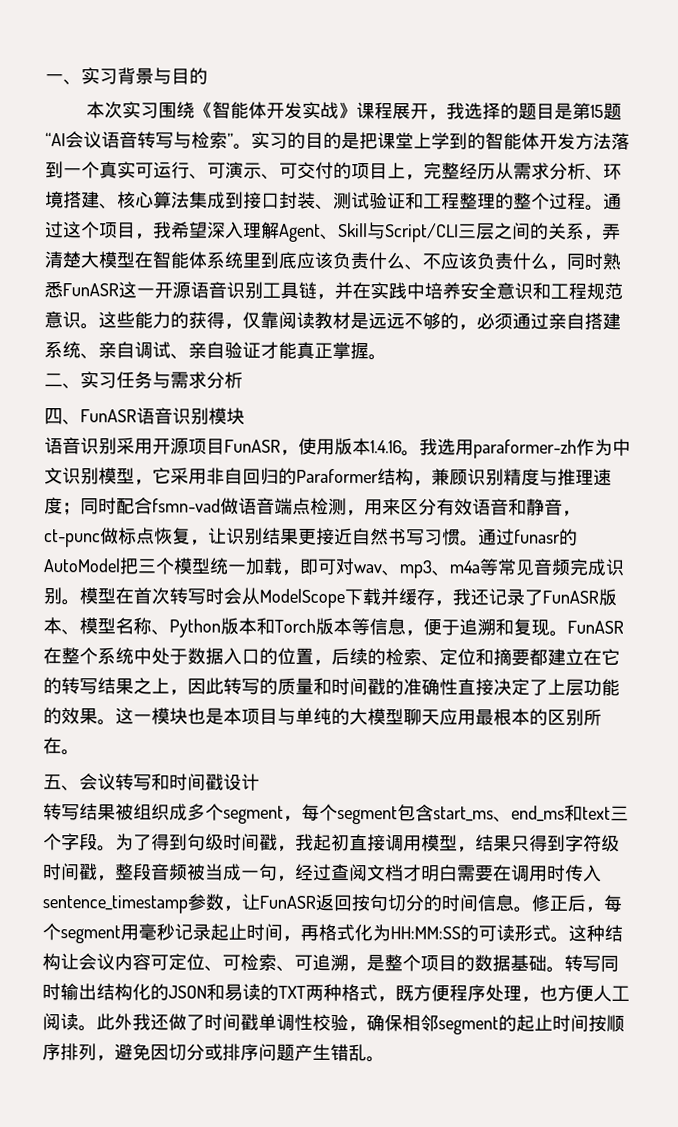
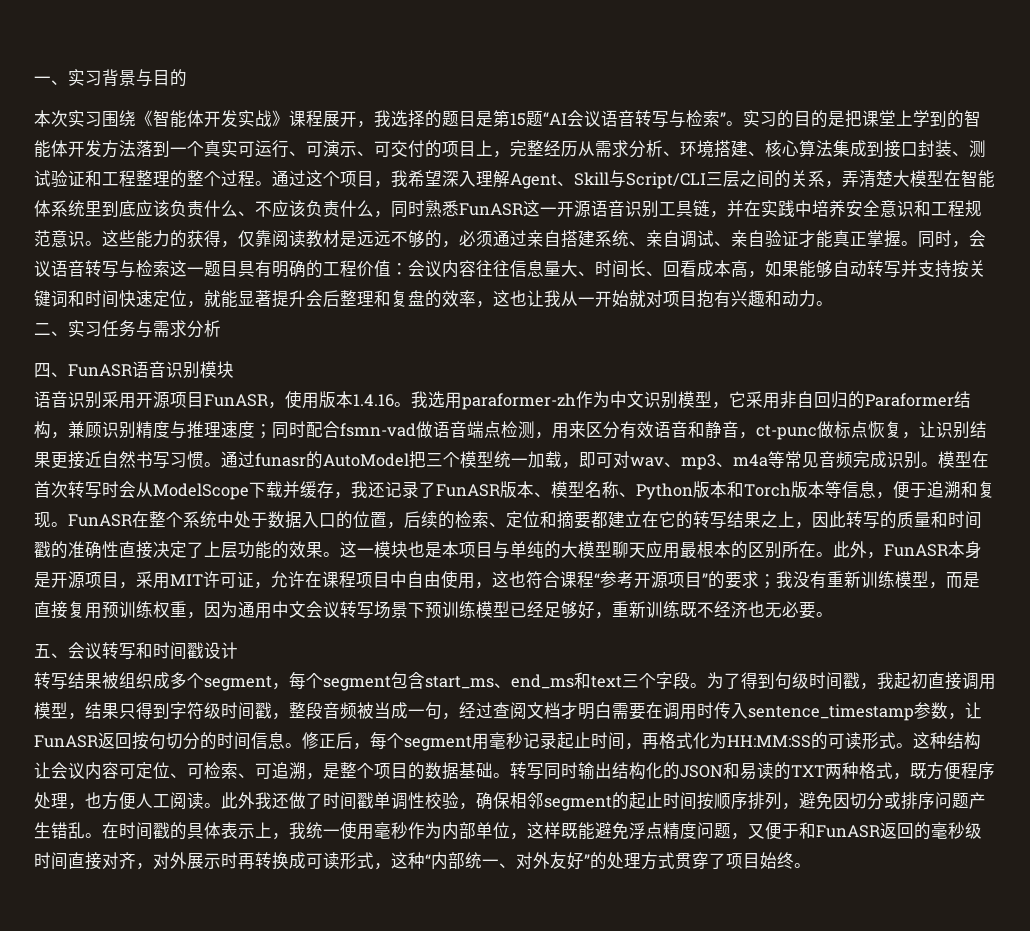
(387, 357) none -> [918,230,986,248] [34,260,986,278] [34,290,833,308] 同时，会议语音转写与检索这一题目具有明确的工程价值：会议内容往往信息量大、时间长、回看成本高，如果能够自动转写并支持按关键词和时间快速定位，就能显著提升会后整理和复盘的效率，这也让我从一开始就对项目抱有兴趣和动力。
(80, 752) none -> [833,541,982,559] [34,571,980,589] [34,601,833,619] 此外，FunASR本身是开源项目，采用MIT许可证，允许在课程项目中自由使用，这也符合课程“参考开源项目”的要求；我没有重新训练模型，而是直接复用预训练权重，因为通用中文会议转写场景下预训练模型已经足够好，重新训练既不经济也无必要。
(385, 1059) none -> [102,822,982,840] [34,852,811,870] 在时间戳的具体表示上，我统一使用毫秒作为内部单位，这样既能避免浮点精度问题，又便于和FunASR返回的毫秒级时间直接对齐，对外展示时再转换成可读形式，这种“内部统一、对外友好”的处理方式贯穿了项目始终。

